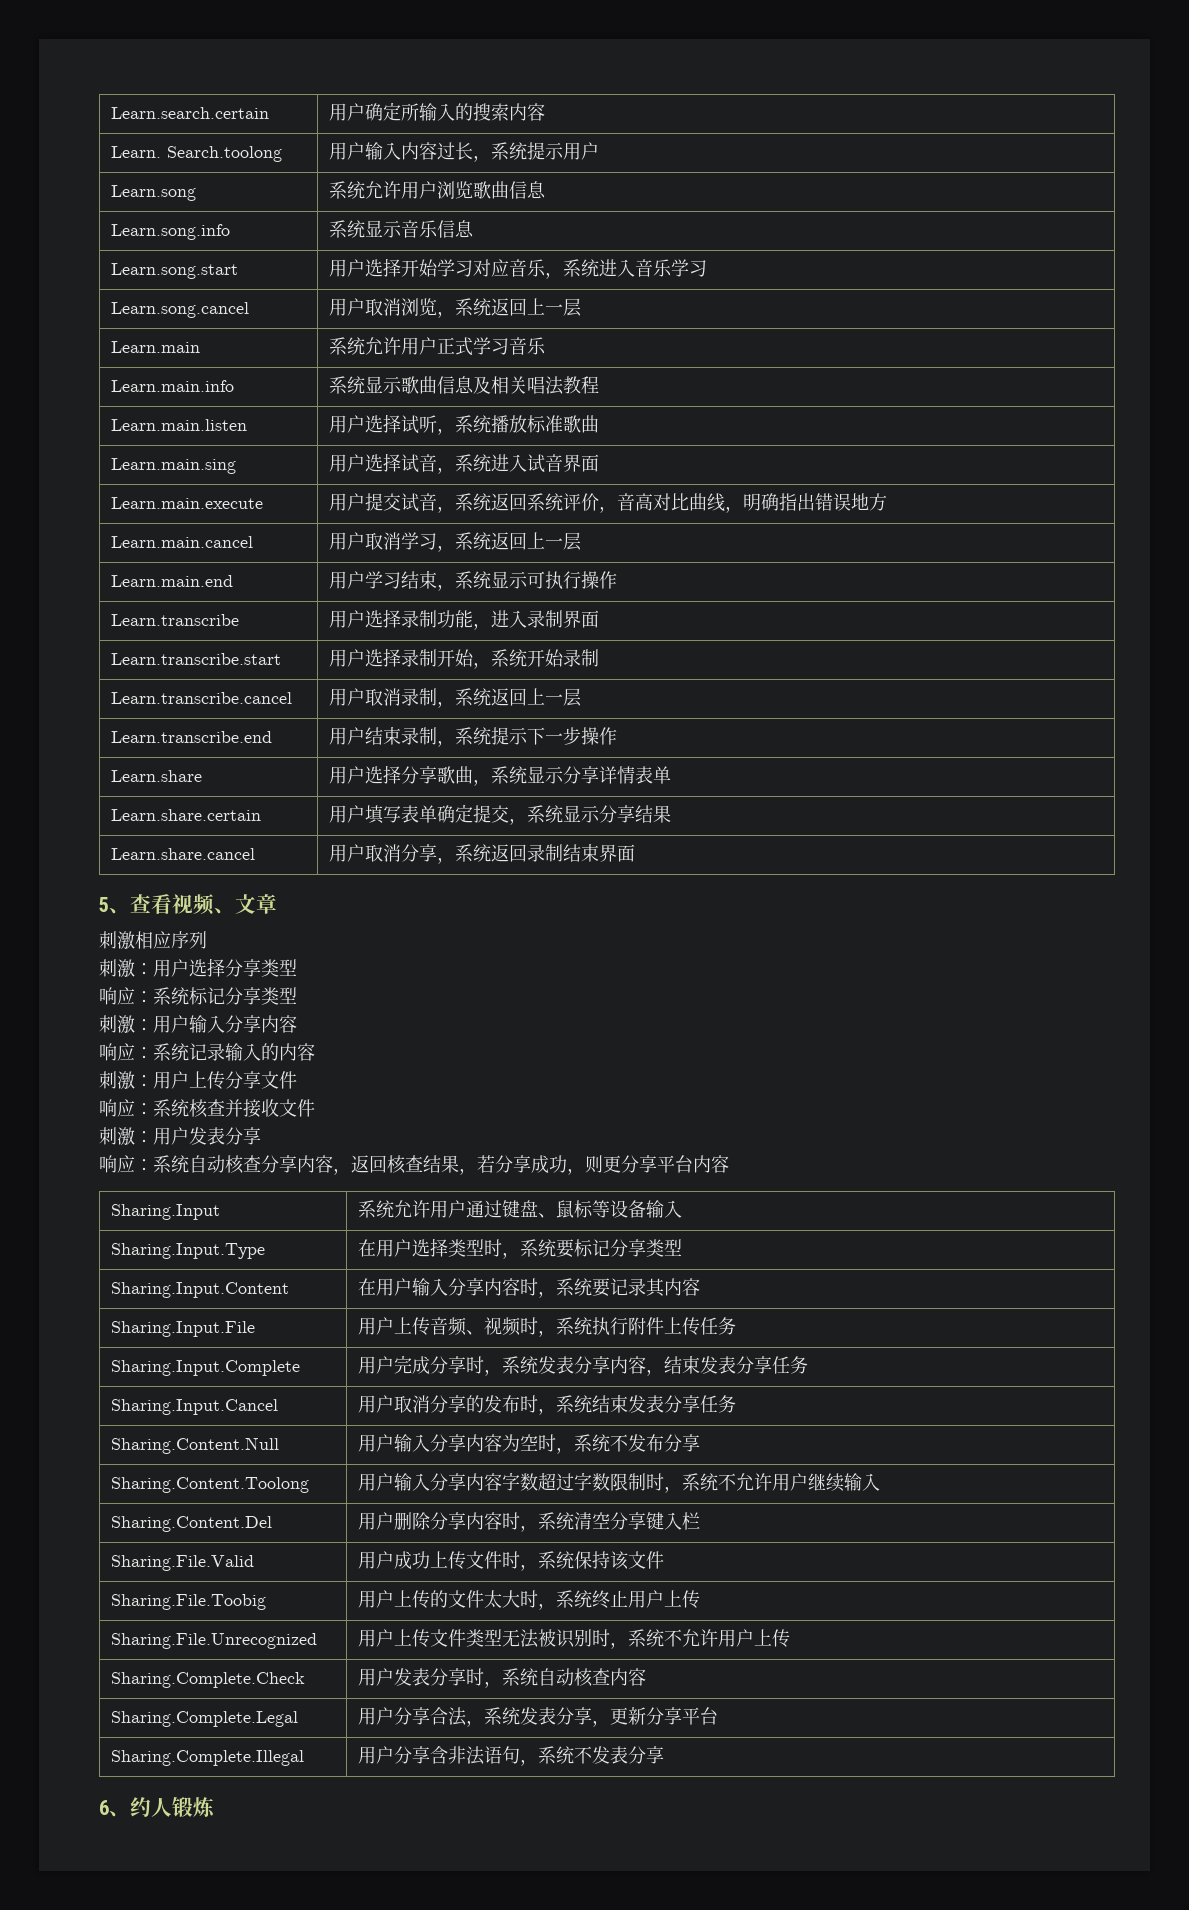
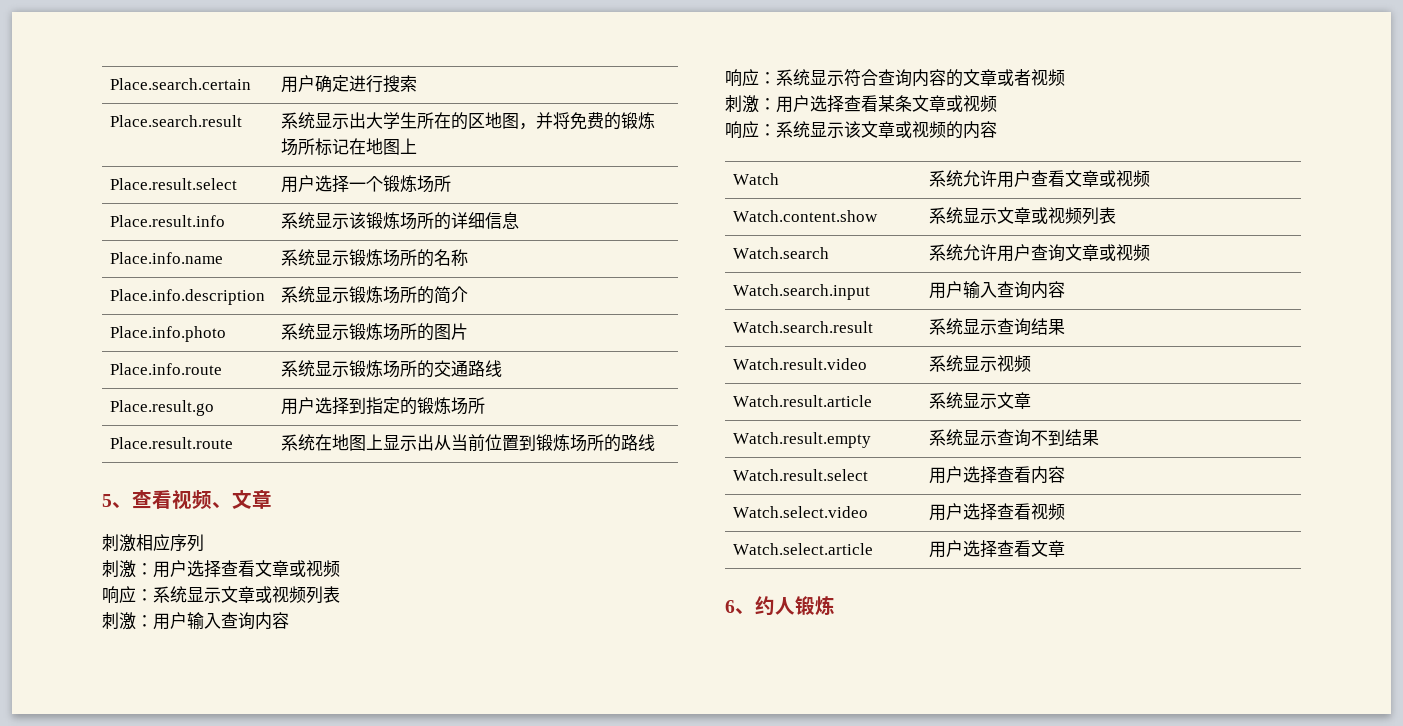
[111,107,270,119] Learn.search.certain -> [109,78,251,90] Place.search.certain
[401,103,474,121] 所输入的 -> [348,75,383,93] 进行
[509,103,546,121] [111,146,283,162] [329,142,600,162] [111,185,197,201] [329,181,547,199] [111,224,231,240] [329,220,475,238] [111,263,239,279] [329,258,708,279] [111,302,250,318] [329,298,582,318] [111,341,201,353] [329,337,547,356] [111,380,235,392] [329,376,600,395] [111,419,248,431] [329,414,600,435] [111,458,237,474] [329,453,600,474] [111,497,264,509] [329,493,888,513] [111,536,254,548] [329,532,582,552] [111,575,234,587] [329,571,618,591] [111,614,240,626] [329,609,600,630] [111,653,282,665] [329,648,600,669] [111,692,293,704] [329,688,582,708] [111,731,273,743] [329,727,618,747] [111,770,203,782] [329,765,672,786] [111,809,262,821] [329,804,672,825] [111,848,256,860] [329,844,636,864] 内容 // Learn. Search.toolong | 用户输入内容过长，系统提示用户 // Learn.song | 系统允许用户浏览歌曲信息 // Learn.song.info | 系统显示音乐信息 // Learn.song.start | 用户选择开始学习对应音乐，系统进入音乐学习 // Learn.song.cancel | 用户取消浏览，系统返回上一层 // Learn.main | 系统允许用户正式学习音乐 // Learn.main.info | 系统显示歌曲信息及相关唱法教程 // Learn.main.listen | 用户选择试听，系统播放标准歌曲 // Learn.main.sing | 用户选择试音，系统进入试音界面 // Learn.main.execute | 用户提交试音，系统返回系统评价，音高对比曲线，明确指出错误地方 // Learn.main.cancel | 用户取消学习，系统返回上一层 // Learn.main.end | 用户学习结束，系统显示可执行操作 // Learn.transcribe | 用户选择录制功能，进入录制界面 // Learn.transcribe.start | 用户选择录制开始，系统开始录制 // Learn.transcribe.cancel | 用户取消录制，系统返回上一层 // Learn.transcribe.end | 用户结束录制，系统提示下一步操作 // Learn.share | 用户选择分享歌曲，系统显示分享详情表单 // Learn.share.certain | 用户填写表单确定提交，系统显示分享结果 // Learn.share.cancel | 用户取消分享，系统返回录制结束界面 -> [109,115,242,127] [280,112,655,130] [280,138,417,156] [109,178,237,190] [280,175,451,193] [109,215,225,227] [280,212,519,230] [109,252,223,264] [280,249,468,267] [109,289,265,305] [280,286,468,304] [109,326,226,342] [280,323,468,341] [109,363,222,375] [280,360,502,378] [109,400,214,416] [280,397,485,415] [109,437,233,449] [280,434,655,452] // Place.search.result | 系统显示出大学生所在的区地图，并将免费的锻炼场所标记在地图上 // Place.result.select | 用户选择一个锻炼场所 // Place.result.info | 系统显示该锻炼场所的详细信息 // Place.info.name | 系统显示锻炼场所的名称 // Place.info.description | 系统显示锻炼场所的简介 // Place.info.photo | 系统显示锻炼场所的图片 // Place.info.route | 系统显示锻炼场所的交通路线 // Place.result.go | 用户选择到指定的锻炼场所 // Place.result.route | 系统在地图上显示出从当前位置到锻炼场所的路线
[225,959,297,977] [99,987,297,1005] 分享类型 // 响应：系统标记分享类型 -> [221,560,340,577] [102,586,340,604] 查看文章或视频 // 响应：系统显示文章或视频列表
[225,1015,261,1033] 分享 -> [221,612,255,630] 查询
[189,1043,315,1061] [99,1071,297,1090] [99,1099,315,1118] [99,1127,261,1146] [99,1155,729,1175] [111,1204,221,1220] [358,1200,683,1218] [111,1243,266,1259] [358,1238,683,1259] [111,1282,290,1298] [358,1278,701,1298] [111,1321,256,1337] [358,1317,737,1337] [111,1360,301,1376] [358,1355,809,1376] [111,1399,279,1415] [358,1395,737,1415] [111,1437,280,1454] [358,1434,701,1454] [111,1477,310,1493] [358,1472,881,1493] [111,1516,273,1532] [358,1512,701,1532] [111,1555,255,1571] [358,1551,665,1571] [111,1594,267,1610] [358,1590,701,1610] [111,1633,318,1649] [358,1629,791,1649] [111,1672,306,1688] [358,1668,647,1688] [111,1711,299,1727] [358,1707,719,1727] [111,1750,305,1766] [358,1746,665,1766] 记录输入的内容 // 刺激：用户上传分享文件 // 响应：系统核查并接收文件 // 刺激：用户发表分享 // 响应：系统自动核查分享内容，返回核查结果，若分享成功，则更分享平台内容 // Sharing.Input | 系统允许用户通过键盘、鼠标等设备输入 // Sharing.Input.Type | 在用户选择类型时，系统要标记分享类型 // Sharing.Input.Content | 在用户输入分享内容时，系统要记录其内容 // Sharing.Input.File | 用户上传音频、视频时，系统执行附件上传任务 // Sharing.Input.Complete | 用户完成分享时，系统发表分享内容，结束发表分享任务 // Sharing.Input.Cancel | 用户取消分享的发布时，系统结束发表分享任务 // Sharing.Content.Null | 用户输入分享内容为空时，系统不发布分享 // Sharing.Content.Toolong | 用户输入分享内容字数超过字数限制时，系统不允许用户继续输入 // Sharing.Content.Del | 用户删除分享内容时，系统清空分享键入栏 // Sharing.File.Valid | 用户成功上传文件时，系统保持该文件 // Sharing.File.Toobig | 用户上传的文件太大时，系统终止用户上传 // Sharing.File.Unrecognized | 用户上传文件类型无法被识别时，系统不允许用户上传 // Sharing.Complete.Check | 用户发表分享时，系统自动核查内容 // Sharing.Complete.Legal | 用户分享合法，系统发表分享，更新分享平台 // Sharing.Complete.Illegal | 用户分享含非法语句，系统不发表分享 -> [810,69,1065,87] [725,95,997,113] [725,121,997,139] [732,173,779,185] [928,170,1150,188] [732,210,878,222] [928,207,1116,225] [732,247,829,259] [928,244,1150,262] [732,284,870,300] [928,281,1065,299] [732,321,873,333] [928,318,1065,336] [732,358,867,370] [928,355,1031,372] [732,395,872,407] [928,392,1031,409] [732,432,871,448] [928,429,1099,447] [732,469,868,481] [928,466,1065,484] [732,506,868,518] [928,503,1065,521] [732,543,873,555] [928,540,1065,558] 显示符合查询内容的文章或者视频 // 刺激：用户选择查看某条文章或视频 // 响应：系统显示该文章或视频的内容 // Watch | 系统允许用户查看文章或视频 // Watch.content.show | 系统显示文章或视频列表 // Watch.search | 系统允许用户查询文章或视频 // Watch.search.input | 用户输入查询内容 // Watch.search.result | 系统显示查询结果 // Watch.result.video | 系统显示视频 // Watch.result.article | 系统显示文章 // Watch.result.empty | 系统显示查询不到结果 // Watch.result.select | 用户选择查看内容 // Watch.select.video | 用户选择查看视频 // Watch.select.article | 用户选择查看文章

